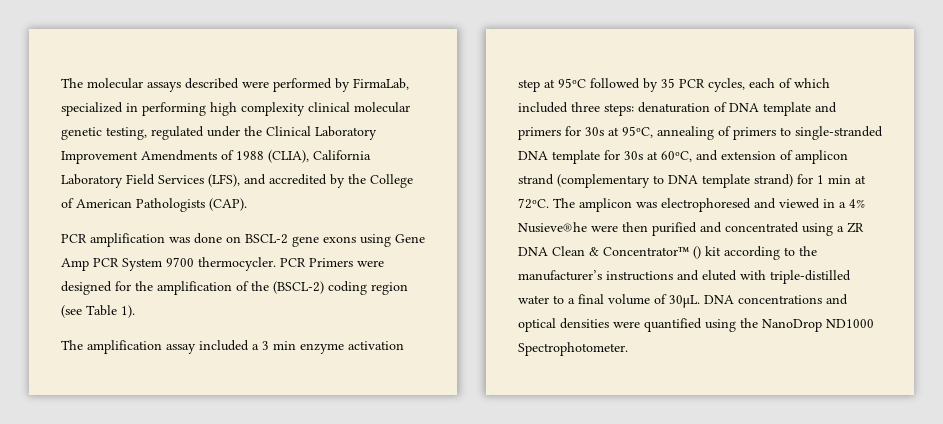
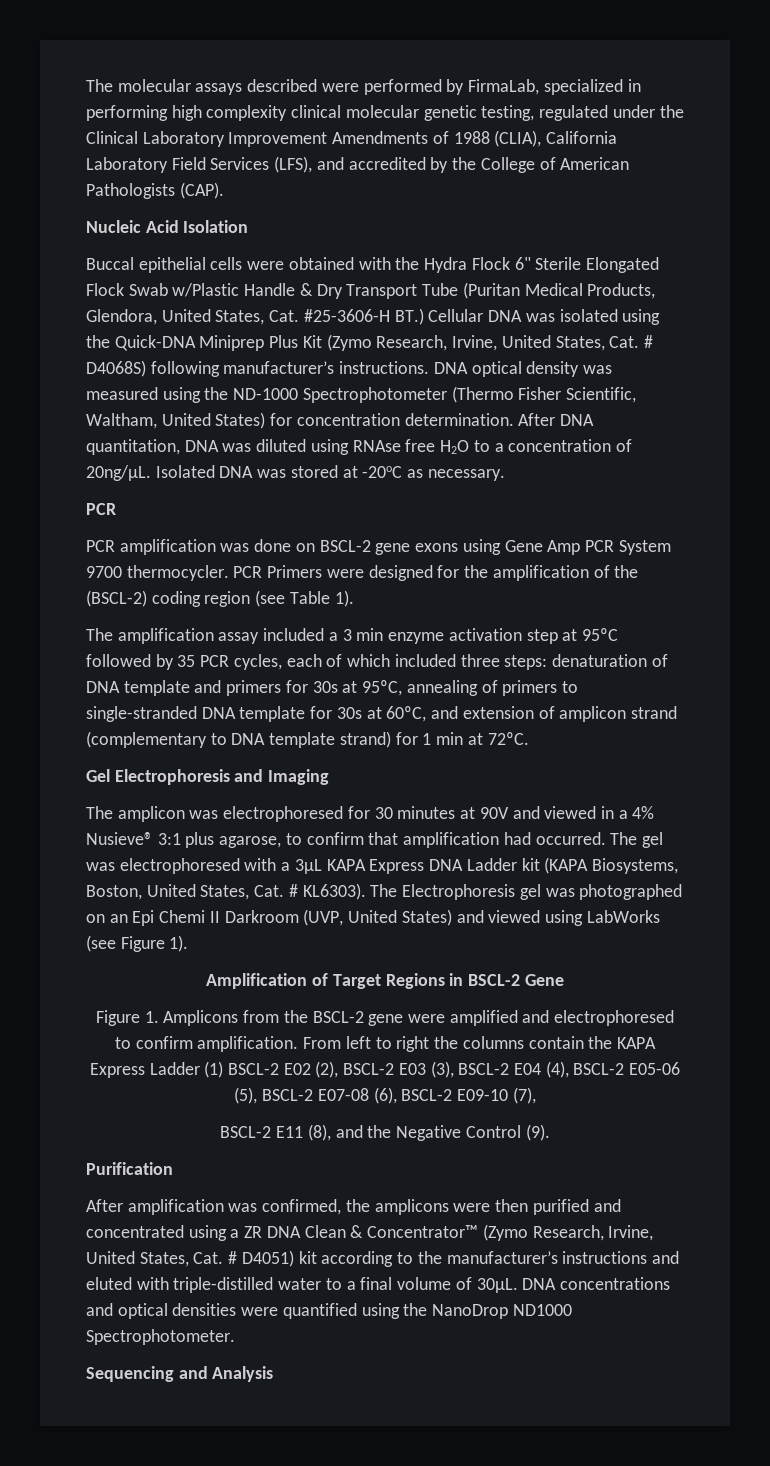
(247, 204) none -> [86,220,249,233] [86,257,659,273] [86,282,656,299] [86,308,661,325] [86,334,653,351] [86,360,613,377] [86,386,637,403] [86,412,595,429] [86,439,632,455] [86,465,505,481] [86,503,116,515] // Nucleic Acid Isolation // Buccal epithelial cells were obtained with the Hydra Flock 6" Sterile Elongated Flock Swab w/Plastic Handle & Dry Transport Tube (Puritan Medical Products, Glendora, United States, Cat. #25-3606-H BT.) Cellular DNA was isolated using the Quick-DNA Miniprep Plus Kit (Zymo Research, Irvine, United States, Cat. # D4068S) following manufacturer’s instructions. DNA optical density was measured using the ND-1000 Spectrophotometer (Thermo Fisher Scientific, Waltham, United States) for concentration determination. After DNA quantitation, DNA was diluted using RNAse free H2O to a concentration of 20ng/μL. Isolated DNA was stored at -20oC as necessary. // PCR
[553,198,751,212] The amplicon was electrophoresed -> [86,769,330,785] [86,806,509,822] // Gel Electrophoresis and Imaging // The amplicon was electrophoresed for 30 minutes at 90V
[518,222,587,233] Nusieve®he -> [86,832,663,848] [86,857,678,874] [86,883,683,900] [86,909,660,926] [86,935,189,952] [206,973,564,989] [95,1010,675,1026] [115,1036,656,1052] [89,1061,681,1078] [234,1087,536,1104] [220,1124,550,1141] [86,1162,173,1175] [86,1199,449,1215] Nusieve® 3:1 plus agarose, to confirm that amplification had occurred. The gel was electrophoresed with a 3μL KAPA Express DNA Ladder kit (KAPA Biosystems, Boston, United States, Cat. # KL6303). The Electrophoresis gel was photographed on an Epi Chemi II Darkroom (UVP, United States) and viewed using LabWorks (see Figure 1). // Amplification of Target Regions in BSCL-2 Gene // Figure 1. Amplicons from the BSCL-2 gene were amplified and electrophoresed to confirm amplification. From left to right the columns contain the KAPA Express Ladder (1) BSCL-2 E02 (2), BSCL-2 E03 (3), BSCL-2 E04 (4), BSCL-2 E05-06 (5), BSCL-2 E07-08 (6), BSCL-2 E09-10 (7), // BSCL-2 E11 (8), and the Negative Control (9). // Purification // After amplification was confirmed, the amplicons
[693,246,701,259] () -> [482,1224,654,1241] [86,1250,294,1267] (Zymo Research, Irvine, United States, Cat. # D4051)
(628, 349) none -> [86,1366,274,1382] // Sequencing and Analysis

